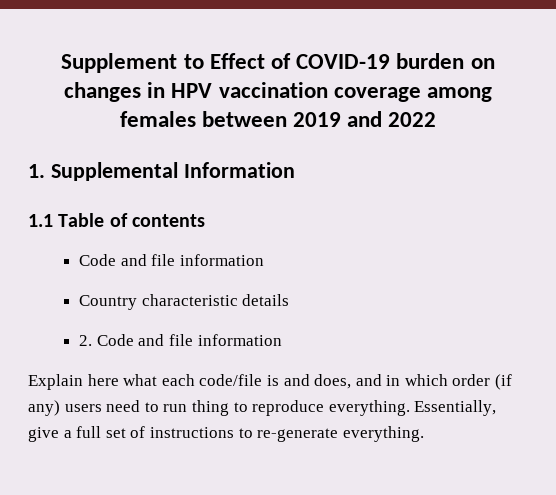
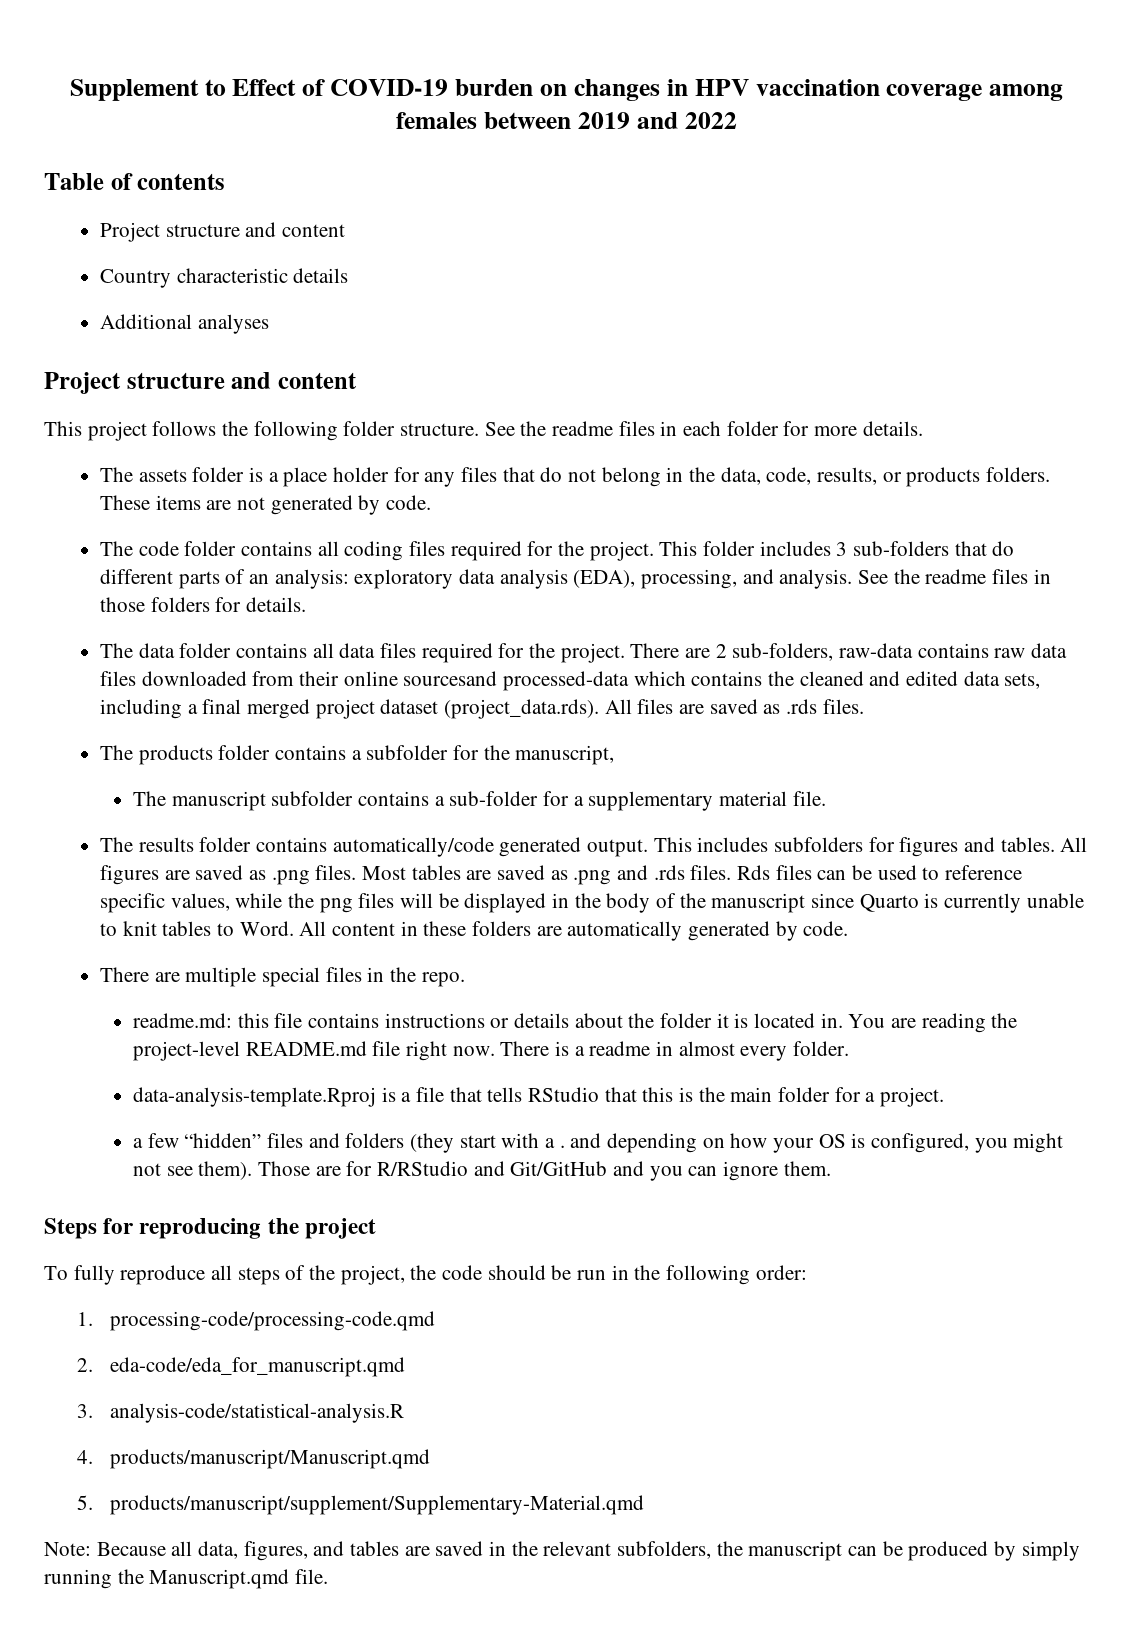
[28,162,295,181] [28,214,53,227] 1. Supplemental Information // 1.1 -> (737, 120) none
[79,254,264,266] Code and file information -> [100,222,346,242] Project structure and content
[79,334,282,346] [28,374,513,390] [28,400,497,416] [28,426,424,442] 2. Code and file information // Explain here what each code/file is and does, and in which order (if any) users need to run thing to reproduce everything. Essentially, give a full set of instructions to re-generate everything. -> [100,314,269,334] [44,372,357,394] [44,421,923,441] [100,467,1051,487] [100,495,432,515] [100,541,1015,561] [100,569,1051,589] [100,597,307,612] [100,643,1068,663] [100,671,1041,691] [100,699,864,719] [100,745,615,765] [132,791,826,811] [100,837,1088,857] [100,865,1023,885] [100,893,1084,913] [100,921,849,941] [100,967,465,987] [132,1013,1018,1033] [132,1041,850,1061] [132,1087,945,1107] [132,1133,1064,1153] [132,1161,831,1181] [44,1218,376,1239] [44,1265,807,1285] [76,1311,435,1331] [76,1357,405,1377] [76,1403,404,1423] [76,1449,430,1469] [76,1495,644,1515] [44,1541,1080,1561] [44,1569,329,1589] Additional analyses // Project structure and content // This project follows the following folder structure. See the readme files in each folder for more details. // The assets folder is a place holder for any files that do not belong in the data, code, results, or products folders. These items are not generated by code. // The code folder contains all coding files required for the project. This folder includes 3 sub-folders that do different parts of an analysis: exploratory data analysis (EDA), processing, and analysis. See the readme files in those folders for details. // The data folder contains all data files required for the project. There are 2 sub-folders, raw-data contains raw data files downloaded from their online sourcesand processed-data which contains the cleaned and edited data sets, including a final merged project dataset (project_data.rds). All files are saved as .rds files. // The products folder contains a subfolder for the manuscript, // The manuscript subfolder contains a sub-folder for a supplementary material file. // The results folder contains automatically/code generated output. This includes subfolders for figures and tables. All figures are saved as .png files. Most tables are saved as .png and .rds files. Rds files can be used to reference specific values, while the png files will be displayed in the body of the manuscript since Quarto is currently unable to knit tables to Word. All content in these folders are automatically generated by code. // There are multiple special files in the repo. // readme.md: this file contains instructions or details about the folder it is located in. You are reading the project-level README.md file right now. There is a readme in almost every folder. // data-analysis-template.Rproj is a file that tells RStudio that this is the main folder for a project. // a few “hidden” files and folders (they start with a . and depending on how your OS is configured, you might not see them). Those are for R/RStudio and Git/GitHub and you can ignore them. // Steps for reproducing the project // To fully reproduce all steps of the project, the code should be run in the following order: // 1. processing-code/processing-code.qmd // 2. eda-code/eda_for_manuscript.qmd // 3. analysis-code/statistical-analysis.R // 4. products/manuscript/Manuscript.qmd // 5. products/manuscript/supplement/Supplementary-Material.qmd // Note: Because all data, figures, and tables are saved in the relevant subfolders, the manuscript can be produced by simply running the Manuscript.qmd file.

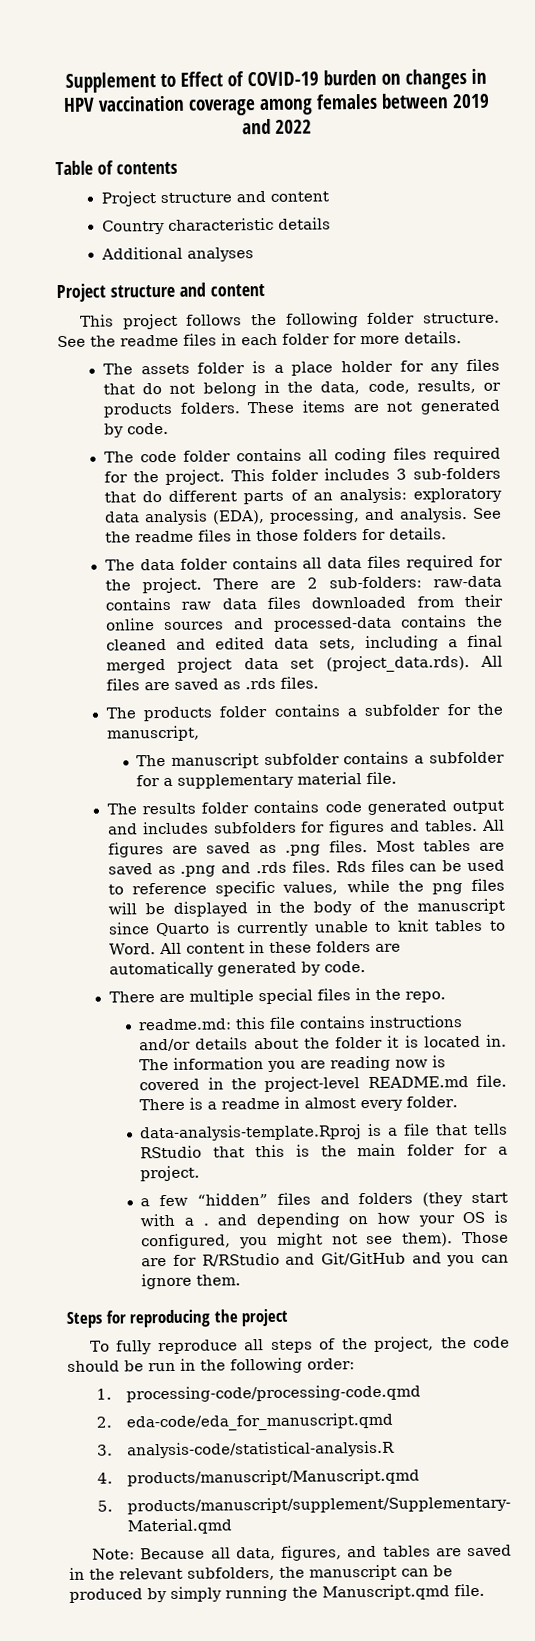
[732,643,834,661] sub-folders, -> [328,576,422,589] sub-folders:
[403,671,686,691] sourcesand processed-data which -> [164,616,392,632] sources and processed-data
[380,699,439,714] dataset -> [243,657,315,670] data set
[449,791,539,806] sub-folder -> [429,751,505,764] subfolder
[332,837,692,857] automatically/code generated output. This -> [324,800,505,816] [107,823,138,835] code generated output and
[490,1018,510,1028] or -> [139,1038,192,1052] and/or
[848,1013,1018,1033] [132,1041,495,1061] You are reading the project-level README.md file right now. -> [139,1055,447,1073] [139,1074,507,1093] The information you are reading now is covered in the project-level README.md file.

